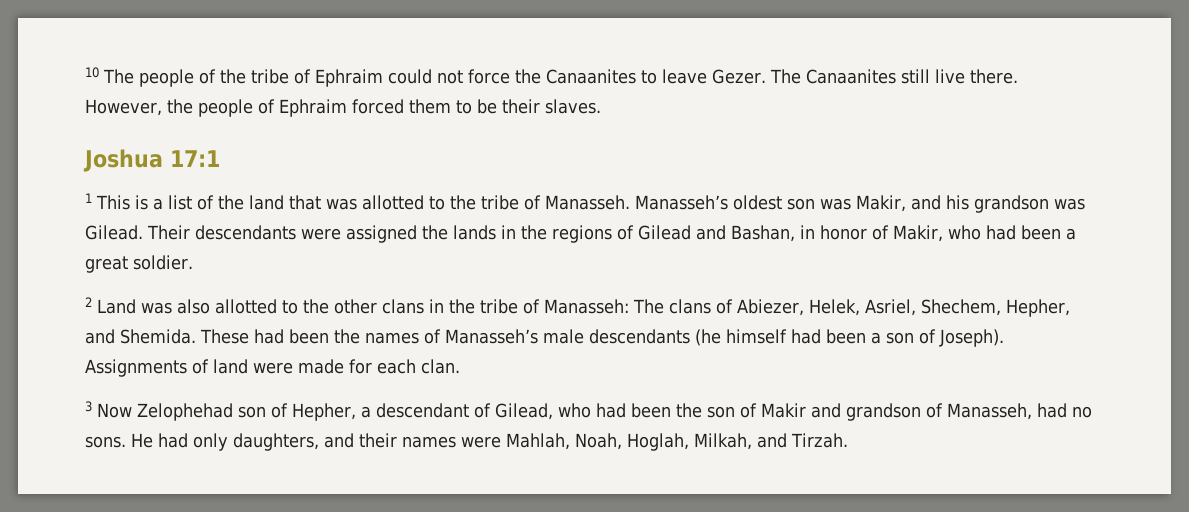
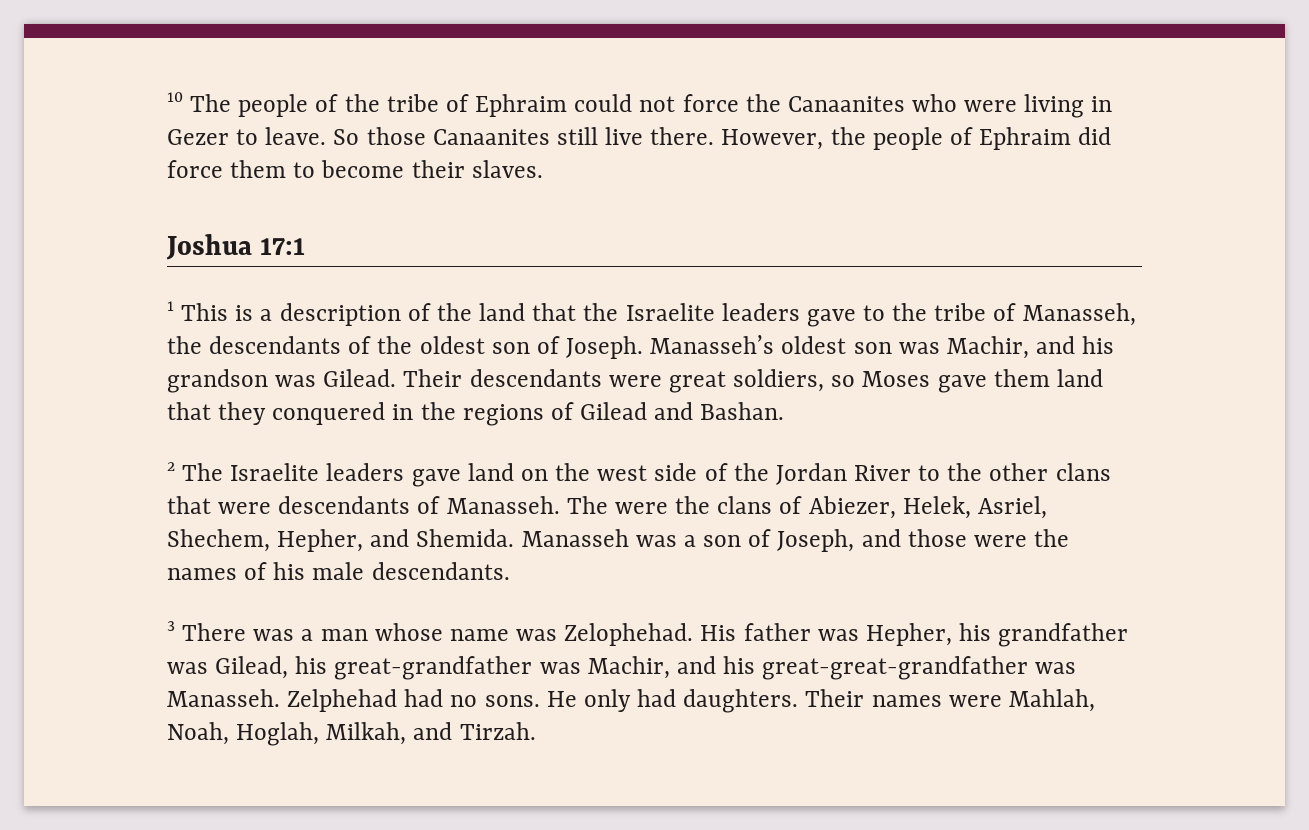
[641,69,801,84] to leave Gezer. The -> [912,94,1113,118] [167,127,426,145] who were living in Gezer to leave. So those
[352,99,404,114] forced -> [1078,127,1112,145] [167,160,223,178] did force
[477,99,497,114] be -> [321,160,405,178] become
[168,195,192,210] list -> [279,303,401,326] description
[326,195,630,210] was allotted to the tribe of Manasseh. -> [583,303,1136,327] [167,336,644,359] the Israelite leaders gave to the tribe of Manasseh, the descendants of the oldest son of Joseph.
[856,195,906,212] Makir, -> [946,336,1029,359] Machir,
[346,225,496,243] assigned the lands -> [668,369,1103,393] [167,402,386,425] great soldiers, so Moses gave them land that they conquered
[731,225,1076,242] [85,255,193,273] [85,297,664,314] Bashan, in honor of Makir, who had been a great soldier. // 2 Land was also allotted to the other clans in the tribe of Manasseh: The -> [700,402,785,420] [167,462,1111,487] [167,496,711,514] Bashan. // 2 The Israelite leaders gave land on the west side of the Jordan River to the other clans that were descendants of Manasseh. The were the
[200,329,1004,347] [85,359,460,377] [85,401,1092,421] [85,433,397,451] These had been the names of Manasseh’s male descendants (he himself had been a son of Joseph). Assignments of land were made for each clan. // 3 Now Zelophehad son of Hepher, a descendant of Gilead, who had been the son of Makir and grandson of Manasseh, had no sons. He had only daughters, and their -> [521,529,1070,552] [167,562,510,580] [167,621,1129,647] [167,656,1077,680] [167,689,865,713] Manasseh was a son of Joseph, and those were the names of his male descendants. // 3 There was a man whose name was Zelophehad. His father was Hepher, his grandfather was Gilead, his great-grandfather was Machir, and his great-great-grandfather was Manasseh. Zelphehad had no sons. He only had daughters. Their

